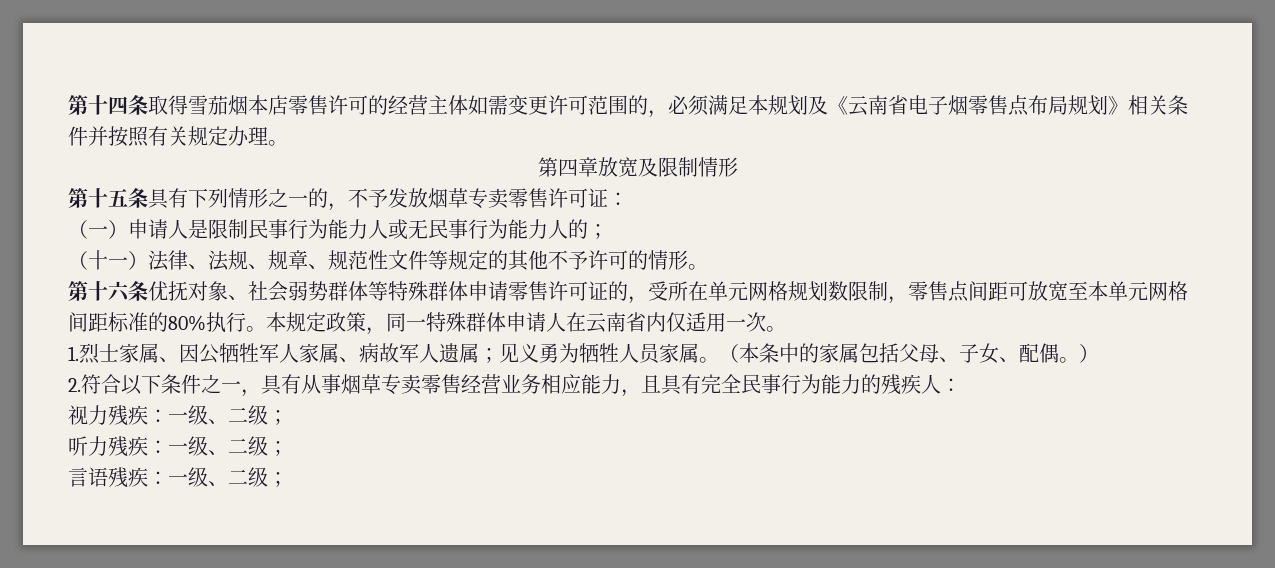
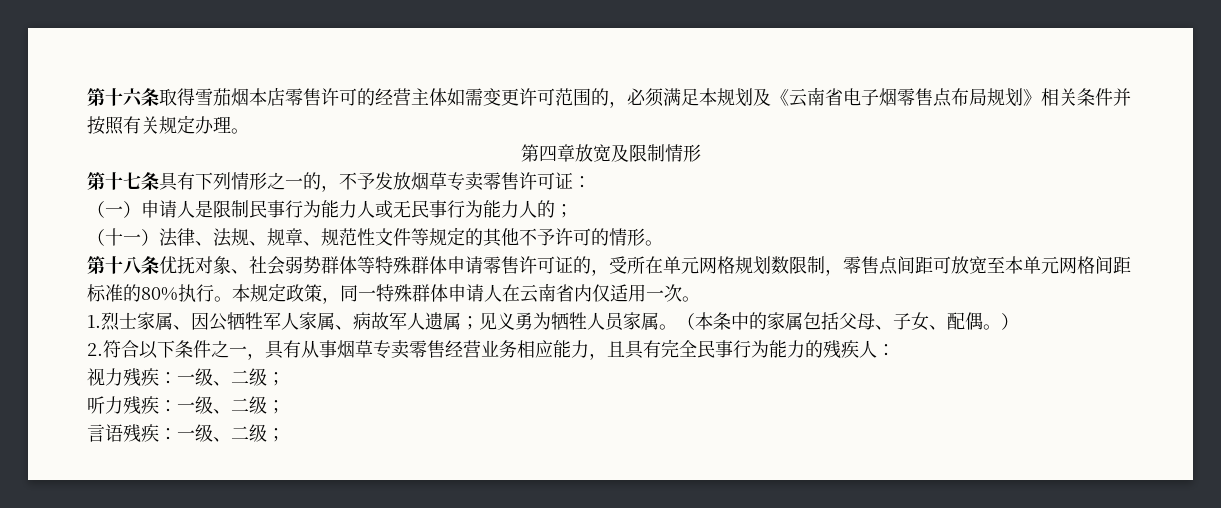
[68,95,128,115] 第十四 -> [87,88,143,107] 第十六
[108,189,128,207] 五 -> [123,172,141,189] 七
[108,281,130,302] 六 -> [123,256,141,274] 八

